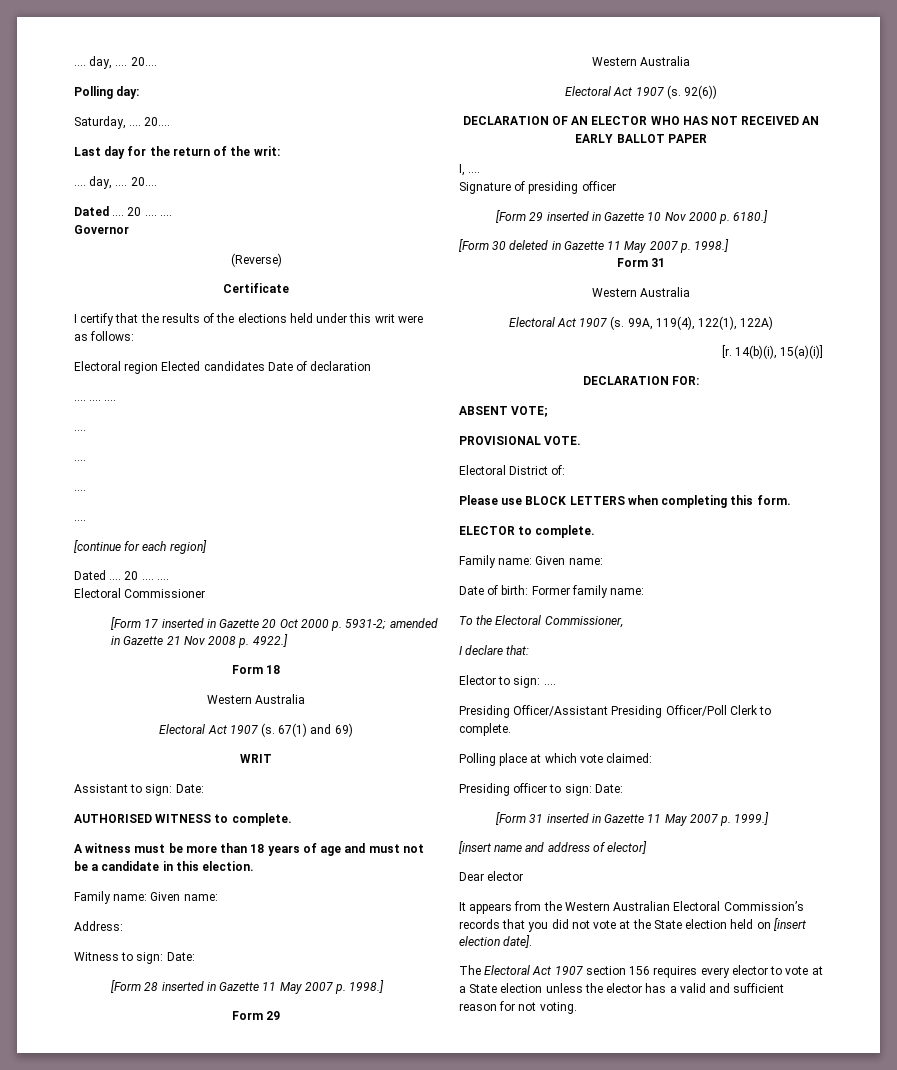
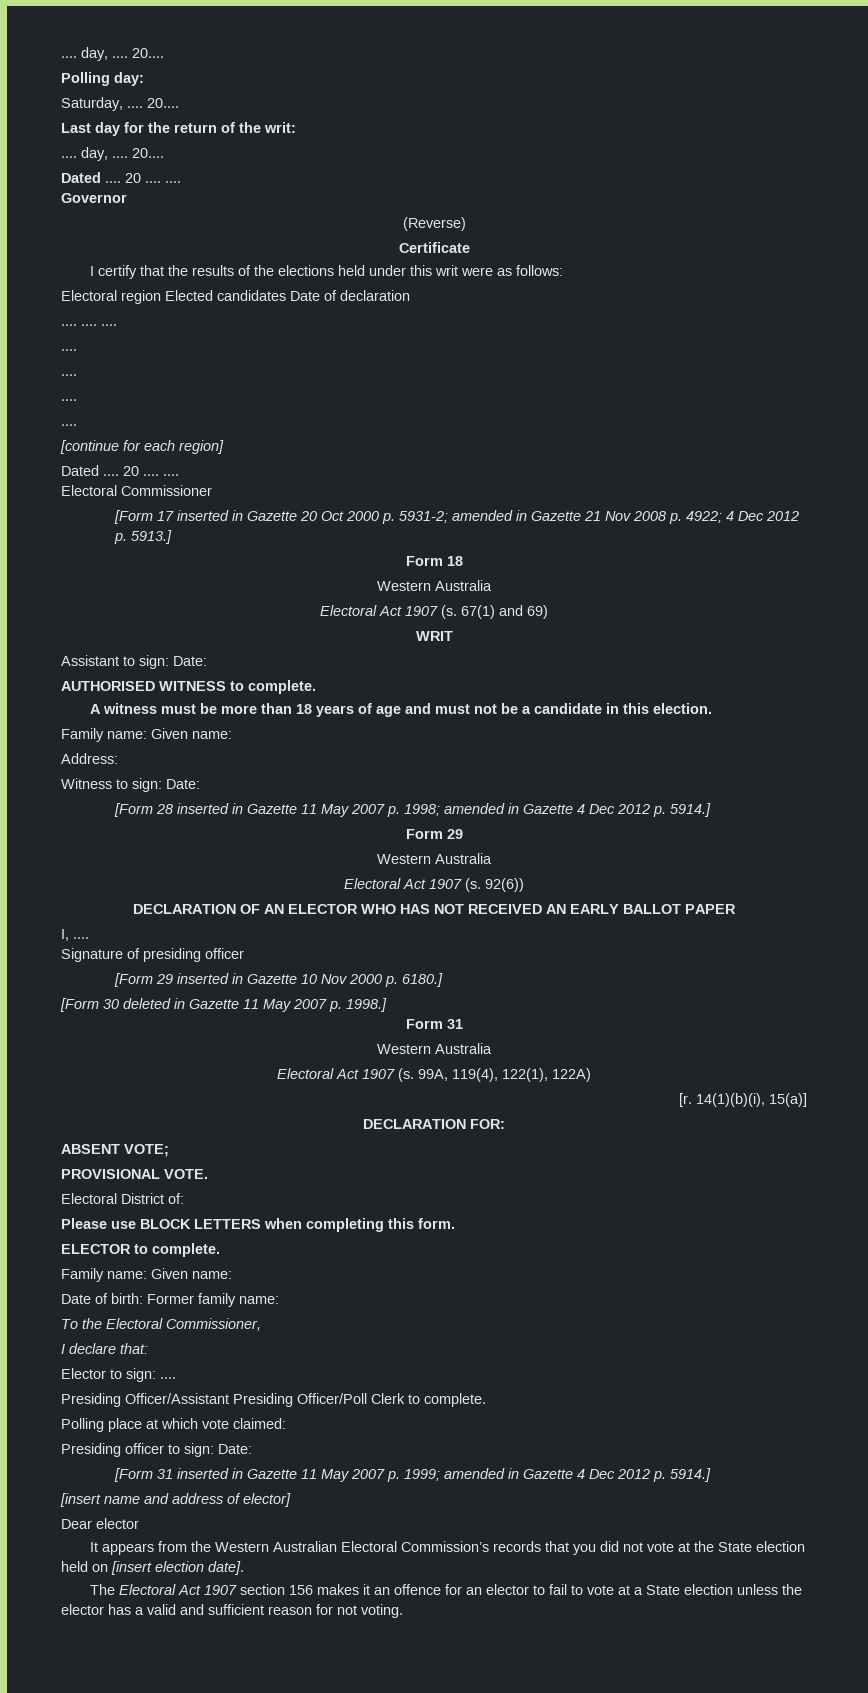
[252,634,288,647] 4922.] -> [685,511,799,523] [113,530,172,544] 4922; 4 Dec 2012 p. 5913.]
[349,980,385,993] 1998.] -> [403,803,711,817] 1998; amended in Gazette 4 Dec 2012 p. 5914.]
[734,345,823,359] 14(b)(i), 15(a)(i)] -> [696,1093,807,1107] 14(1)(b)(i), 15(a)]
[734,812,770,825] 1999.] -> [403,1468,711,1482] 1999; amended in Gazette 4 Dec 2012 p. 5914.]
[653,965,768,978] requires every elector -> [317,1584,568,1595] makes it an offence for an elector to fail

